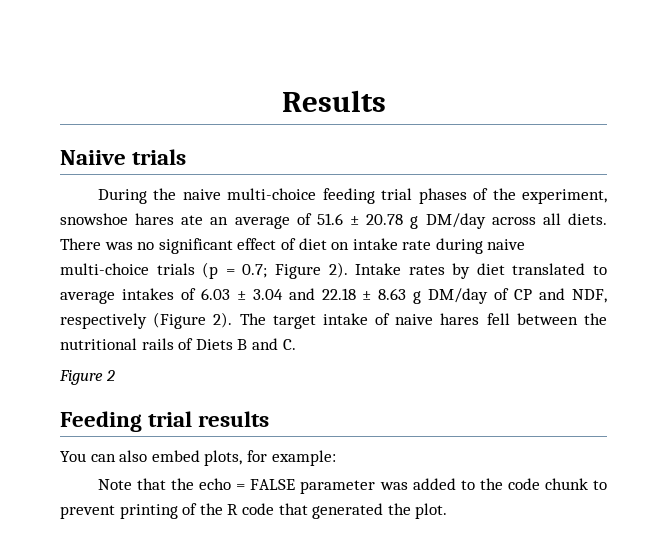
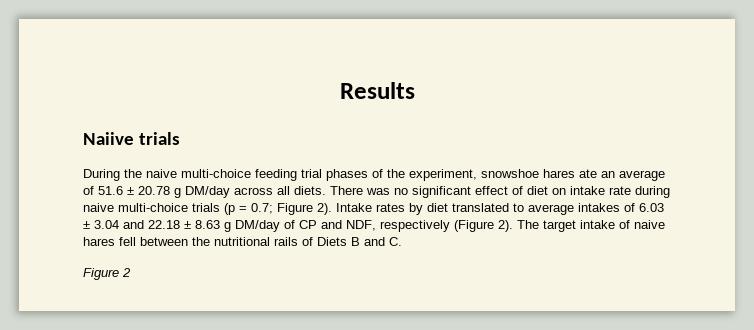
[60,411,270,432] [60,450,336,466] [98,478,607,494] [60,503,448,519] // Feeding trial results // You can also embed plots, for example: // Note that the echo = FALSE parameter was added to the code chunk to prevent printing of the R code that generated the plot. -> (131, 272) none

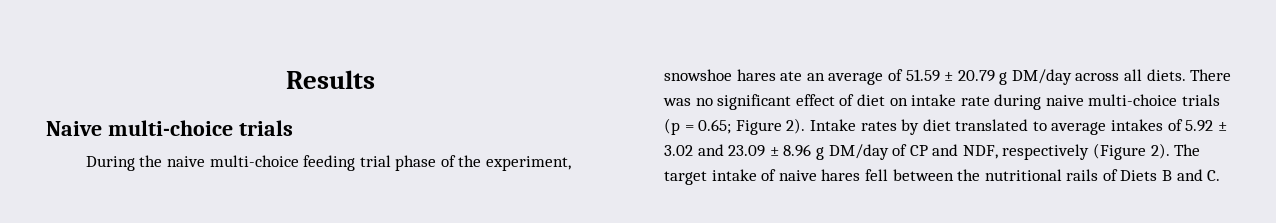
[83,132,134,145] Naiive -> [46,120,233,136] Naive multi-choice
[326,169,368,181] phases -> [395,155,437,171] phase
[98,186,170,195] 51.6 ± 20.78 -> [905,69,995,82] 51.59 ± 20.79
[251,203,273,214] 0.7; -> [698,119,732,134] 0.65;
[639,203,664,212] [83,220,220,229] 6.03 ± 3.04 and 22.18 ± 8.63 -> [1185,120,1227,132] [664,144,812,157] 5.92 ± 3.02 and 23.09 ± 8.96
[83,268,131,280] // Figure 2 -> (1221, 175) none

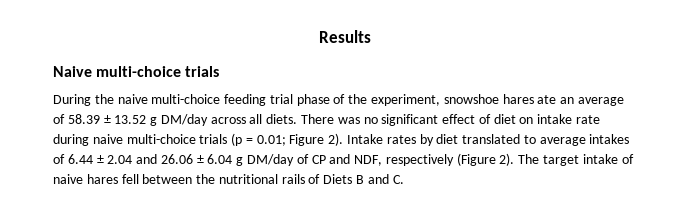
[905,69,995,82] 51.59 ± 20.79 -> [67,114,147,124] 58.39 ± 13.52
[698,119,732,134] 0.65; -> [256,135,286,146] 0.01;
[1185,120,1227,132] [664,144,812,157] 5.92 ± 3.02 and 23.09 ± 8.96 -> [67,154,233,164] 6.44 ± 2.04 and 26.06 ± 6.04

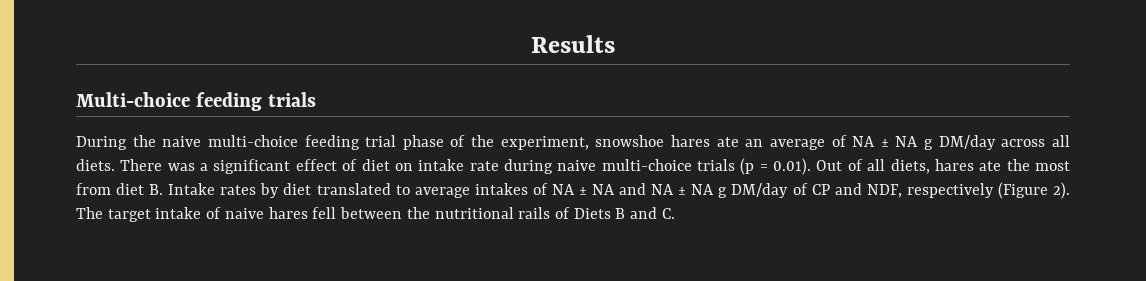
[53,66,182,77] Naive multi-choice -> [76,92,262,111] Multi-choice feeding
[67,114,147,124] 58.39 ± 13.52 -> [852,136,919,147] NA ± NA
[363,117,378,124] no -> [200,163,209,171] a
[256,133,344,146] 0.01; Figure 2). -> [773,158,1071,175] [76,183,164,195] 0.01). Out of all diets, hares ate the most from diet B.
[67,154,233,164] 6.44 ± 2.04 and 26.06 ± 6.04 -> [551,183,715,195] NA ± NA and NA ± NA

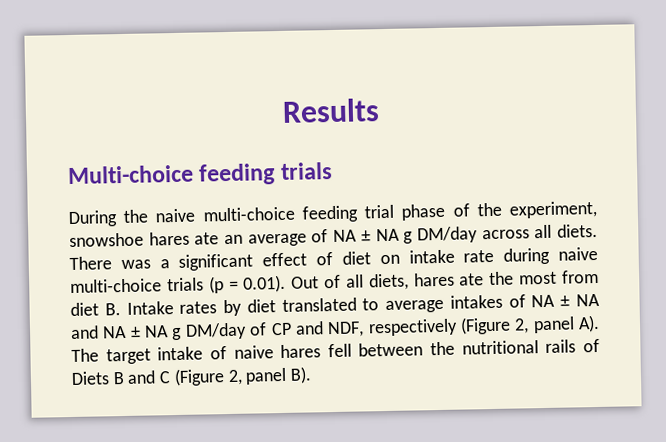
[1052,182,1070,199] 2). -> [514,314,600,334] 2, panel A).
[661,208,675,219] C. -> [159,366,313,387] C (Figure 2, panel B).

